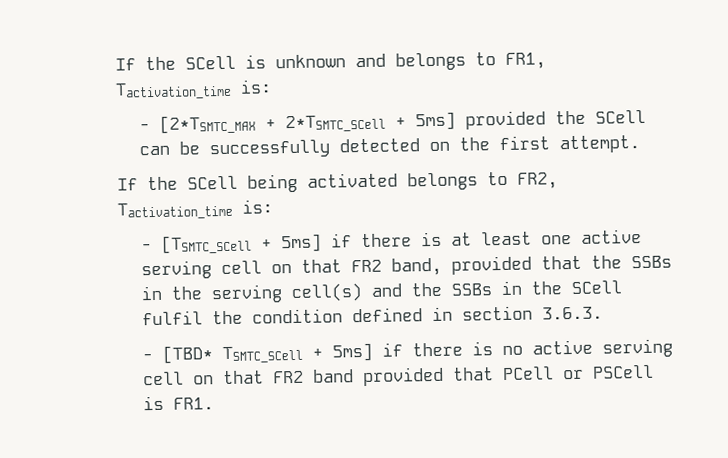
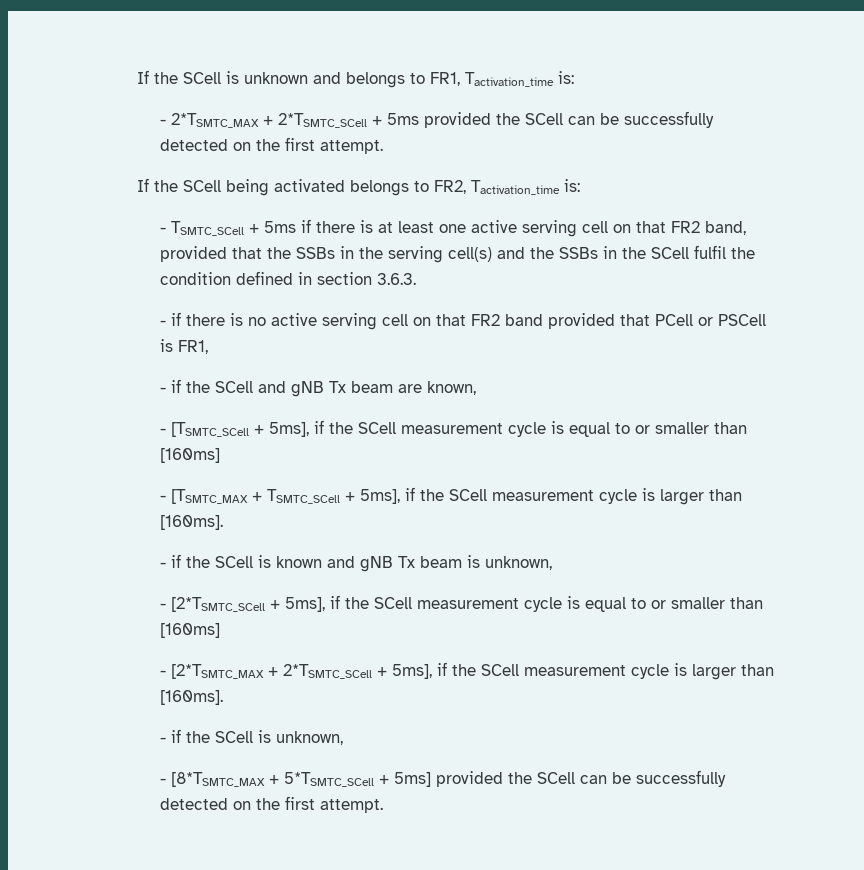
[158,111,456,134] [2*TSMTC_MAX + 2*TSMTC_SCell + 5ms] -> [170,113,419,128] 2*TSMTC_MAX + 2*TSMTC_SCell + 5ms
[160,233,322,254] [TSMTC_SCell + 5ms] -> [170,221,296,236] TSMTC_SCell + 5ms
[161,342,373,364] [TBD* TSMTC_SCell + 5ms] -> (166, 323) none
[172,397,214,410] FR1. -> [177,340,208,354] [159,379,476,397] [159,420,747,437] [159,448,220,463] [159,487,742,505] [159,515,223,530] [159,554,552,572] [159,595,763,612] [159,623,220,638] [159,662,774,680] [159,690,223,705] [159,729,343,745] [159,770,726,787] [159,796,383,813] FR1, // - if the SCell and gNB Tx beam are known, // - [TSMTC_SCell + 5ms], if the SCell measurement cycle is equal to or smaller than [160ms] // - [TSMTC_MAX + TSMTC_SCell + 5ms], if the SCell measurement cycle is larger than [160ms]. // - if the SCell is known and gNB Tx beam is unknown, // - [2*TSMTC_SCell + 5ms], if the SCell measurement cycle is equal to or smaller than [160ms] // - [2*TSMTC_MAX + 2*TSMTC_SCell + 5ms], if the SCell measurement cycle is larger than [160ms]. // - if the SCell is unknown, // - [8*TSMTC_MAX + 5*TSMTC_SCell + 5ms] provided the SCell can be successfully detected on the first attempt.

